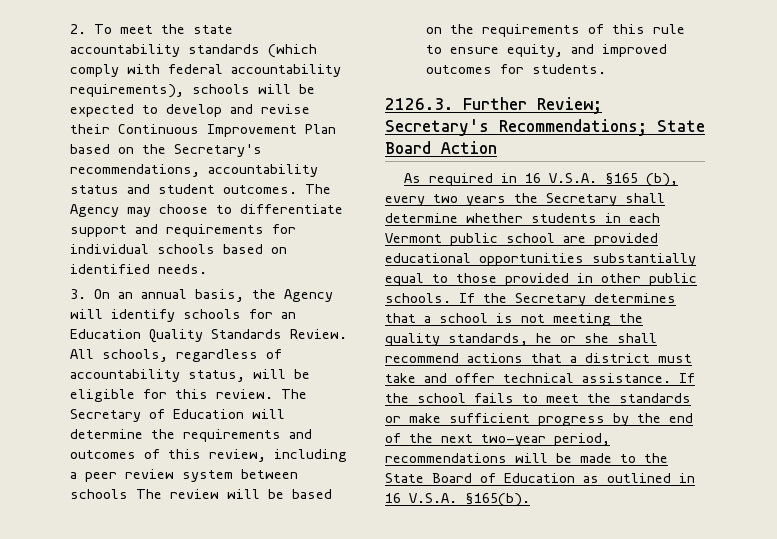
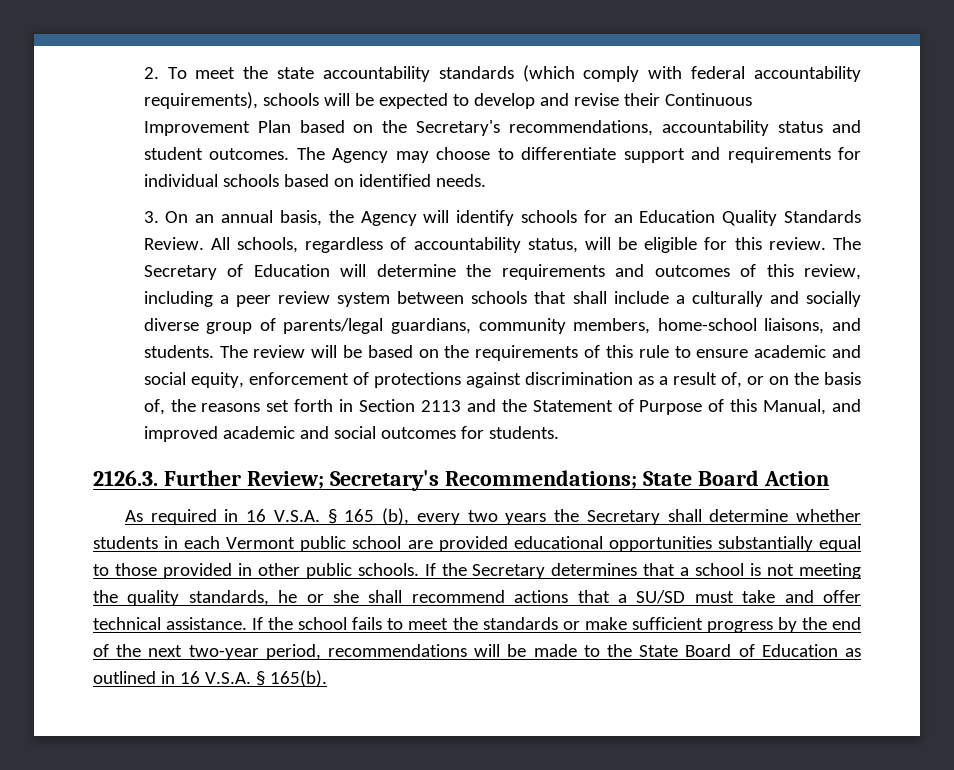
(128, 494) none -> [534,291,862,307] [143,318,861,334] [143,345,214,358] that shall include a culturally and socially diverse group of parents/legal guardians, community members, home-school liaisons, and students.
[506,44,667,57] equity, and improved -> [754,345,862,358] [143,372,862,388] [143,399,862,415] [143,426,376,442] academic and social equity, enforcement of protections against discrimination as a result of, or on the basis of, the reasons set forth in Section 2113 and the Statement of Purpose of this Manual, and improved academic and social
[605,173,639,185] §165 -> [327,509,375,524] § 165
[585,353,650,363] district -> [636,590,686,604] SU/SD
[465,493,530,507] §165(b). -> [255,670,327,687] § 165(b).

